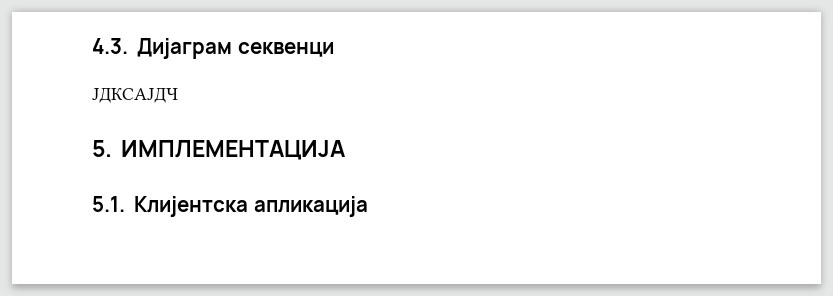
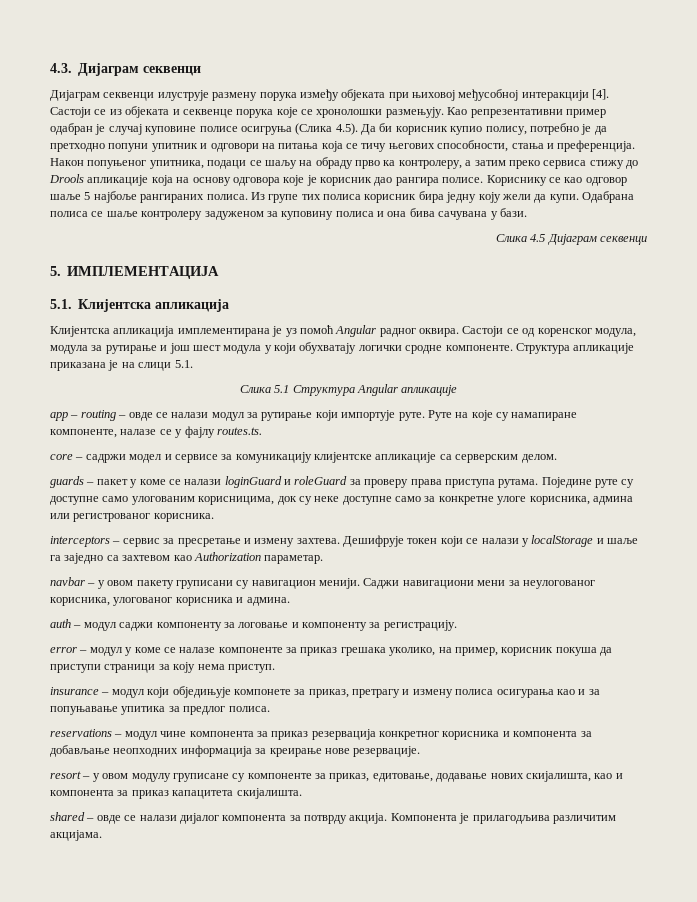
[92,87,178,103] ЈДКСАЈДЧ -> [50,89,610,101] [50,106,606,118] [50,123,607,135] [50,140,636,152] [50,157,638,169] [49,174,627,186] [50,191,634,203] [50,208,527,220] [495,234,647,245] Дијаграм секвенци илуструје размену порука између објеката при њиховој међусобној интеракцији [4]. Састоји се из објеката и секвенце порука које се хронолошки размењују. Као репрезентативни пример одабран је случај куповине полисе осигруња (Слика 4.5). Да би корисник купио полису, потребно је да претходно попуни упитник и одговори на питања која се тичу његових способности, стања и преференција. Након попуњеног упитника, подаци се шаљу на обраду прво ка контролеру, а затим преко сервиса стижу до Drools апликације која на основу одговора које је корисник дао рангира полисе. Кориснику се као одговор шаље 5 најбоље рангираних полиса. Из групе тих полиса корисник бира једну коју жели да купи. Одабрана полиса се шаље контролеру задуженом за куповину полиса и она бива сачувана у бази. // Слика 4.5 Дијаграм секвенци
(368, 206) none -> [50,325,636,337] [50,342,635,354] [50,360,193,371] [239,384,458,396] [50,410,578,421] [50,426,262,438] [50,452,557,463] [50,476,635,488] [50,496,633,505] [50,513,214,522] [50,535,638,547] [50,552,324,564] [50,577,595,589] [50,597,290,606] [50,619,457,631] [50,647,612,656] [50,662,275,673] [50,686,600,698] [50,706,270,715] [50,729,592,740] [50,745,421,757] [50,771,623,782] [50,788,302,799] [50,812,616,824] [50,830,102,841] // Клијентска апликација имплементирана је уз помоћ Angular радног оквира. Састоји се од коренског модула, модула за рутирање и још шест модула у који обухватају логички сродне компоненте. Структура апликације приказана је на слици 5.1. // Слика 5.1 Структура Angular апликације // app – routing – овде се налази модул за рутирање који импортује руте. Руте на које су намапиране компоненте, налазе се у фајлу routes.ts. // core – садржи модел и сервисе за комуникацију клијентске апликације са серверским делом. // guards – пакет у коме се налази loginGuard и roleGuard за проверу права приступа рутама. Поједине руте су доступне само улогованим корисницима, док су неке доступне само за конкретне улоге корисника, админа или регистрованог корисника. // interceptors – сервис за пресретање и измену захтева. Дешифрује токен који се налази у localStorage и шаље га заједно са захтевом као Authorization параметар. // navbar – у овом пакету груписани су навигацион менији. Саджи навигациони мени за неулогованог корисника, улогованог корисника и админа. // auth – модул саджи компоненту за логовање и компоненту за регистрацију. // error – модул у коме се налазе компоненте за приказ грешака уколико, на пример, корисник покуша да приступи страници за коју нема приступ. // insurance – модул који обједињује компонете за приказ, претрагу и измену полиса осигурања као и за попуњавање упитика за предлог полиса. // reservations – модул чине компонента за приказ резервација конкретног корисника и компонента за добављање неопходних информација за креирање нове резервације. // resort – у овом модулу груписане су компоненте за приказ, едитовање, додавање нових скијалишта, као и компонента за приказ капацитета скијалишта. // shared – овде се налази дијалог компонента за потврду акција. Компонента је прилагодљива различитим акцијама.

